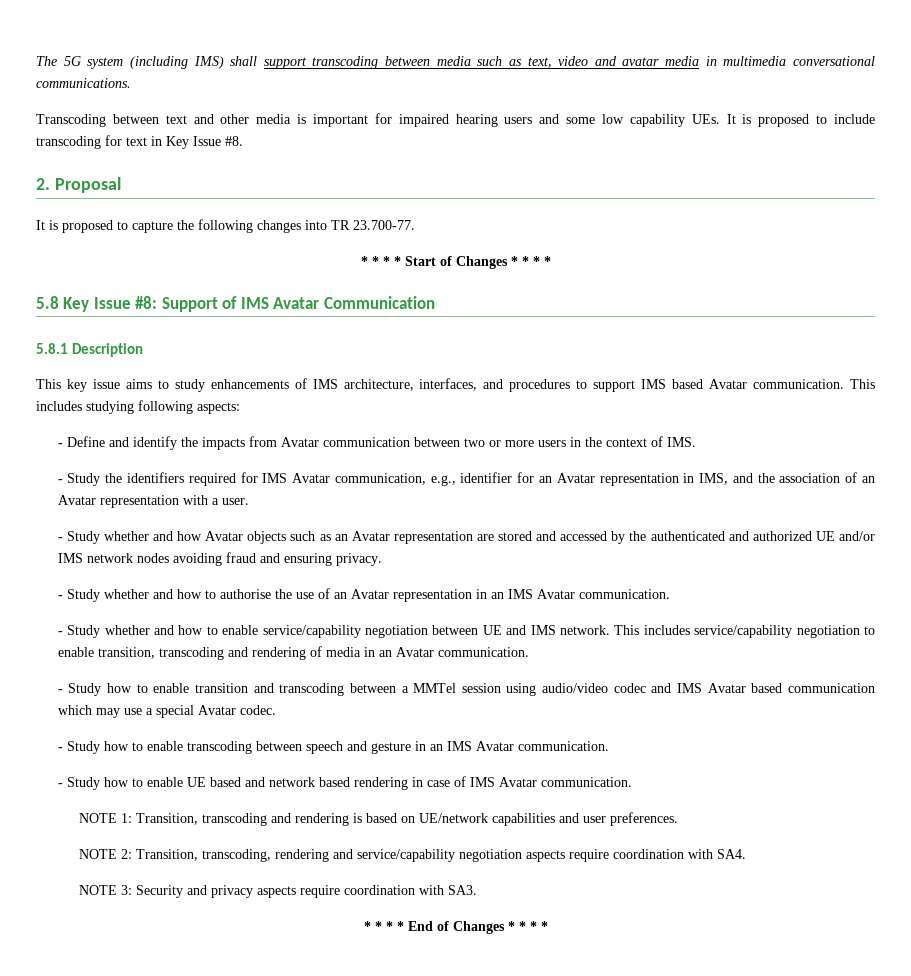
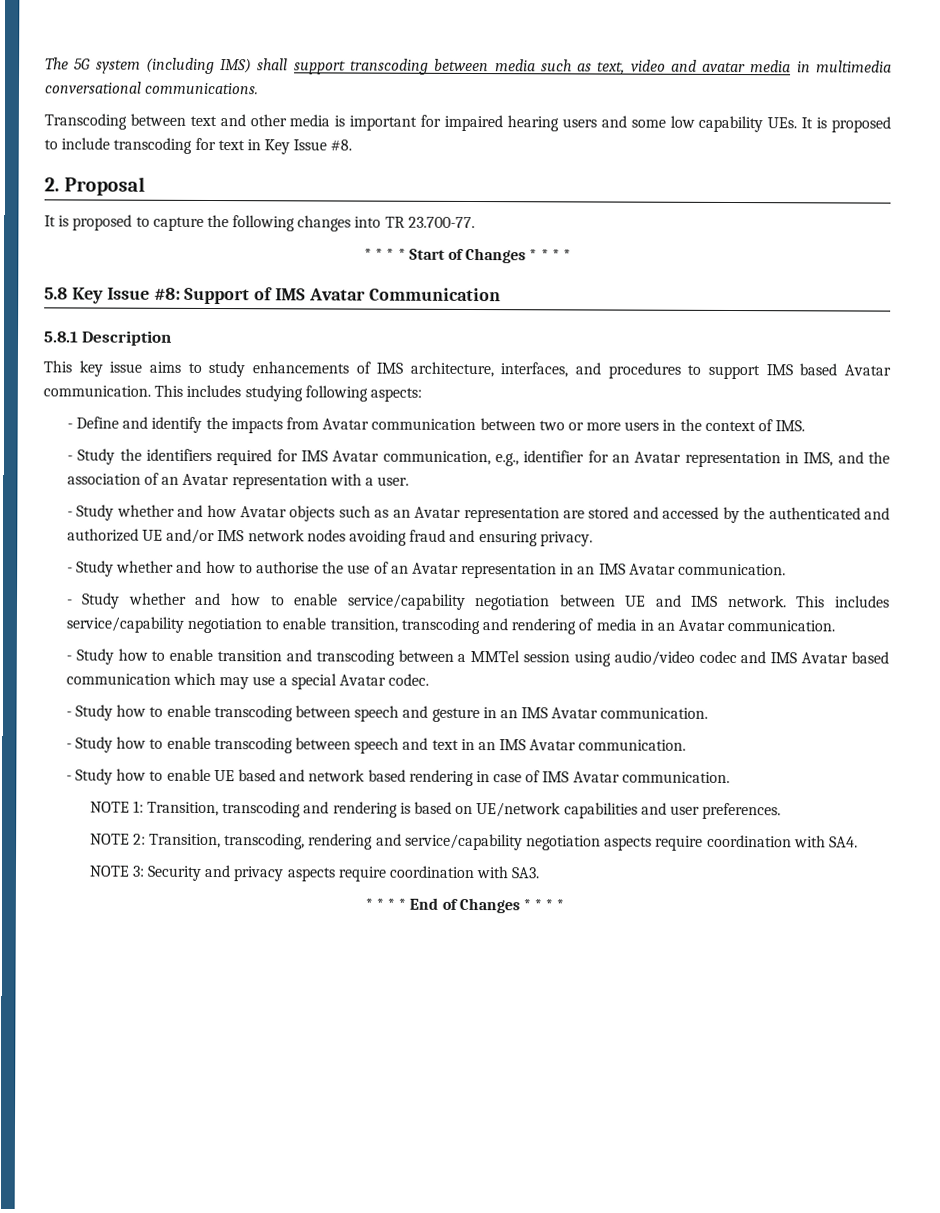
(609, 746) none -> [65,736,687,754] // - Study how to enable transcoding between speech and text in an IMS Avatar communication.

